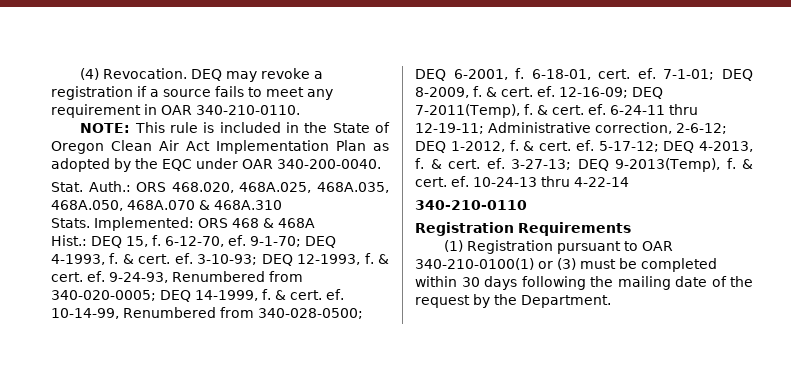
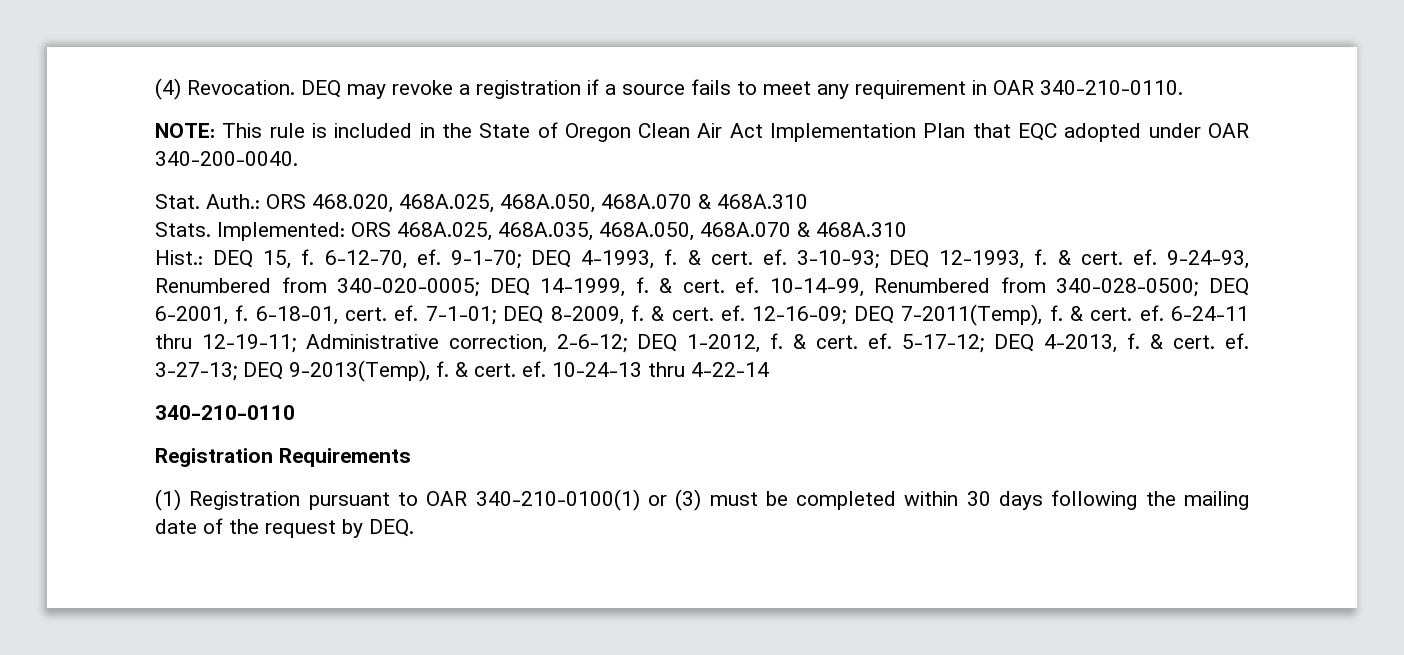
[373,143,389,151] [51,158,192,172] as adopted by the EQC -> [972,123,1142,142] that EQC adopted
[317,182,389,193] 468A.035, -> (494, 203) none
[232,218,315,228] 468 & 468A -> [397,222,907,241] 468A.025, 468A.035, 468A.050, 468A.070 & 468A.310
[494,294,611,308] the Department. -> [369,519,414,537] DEQ.

